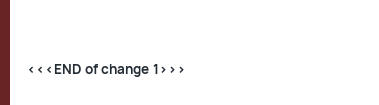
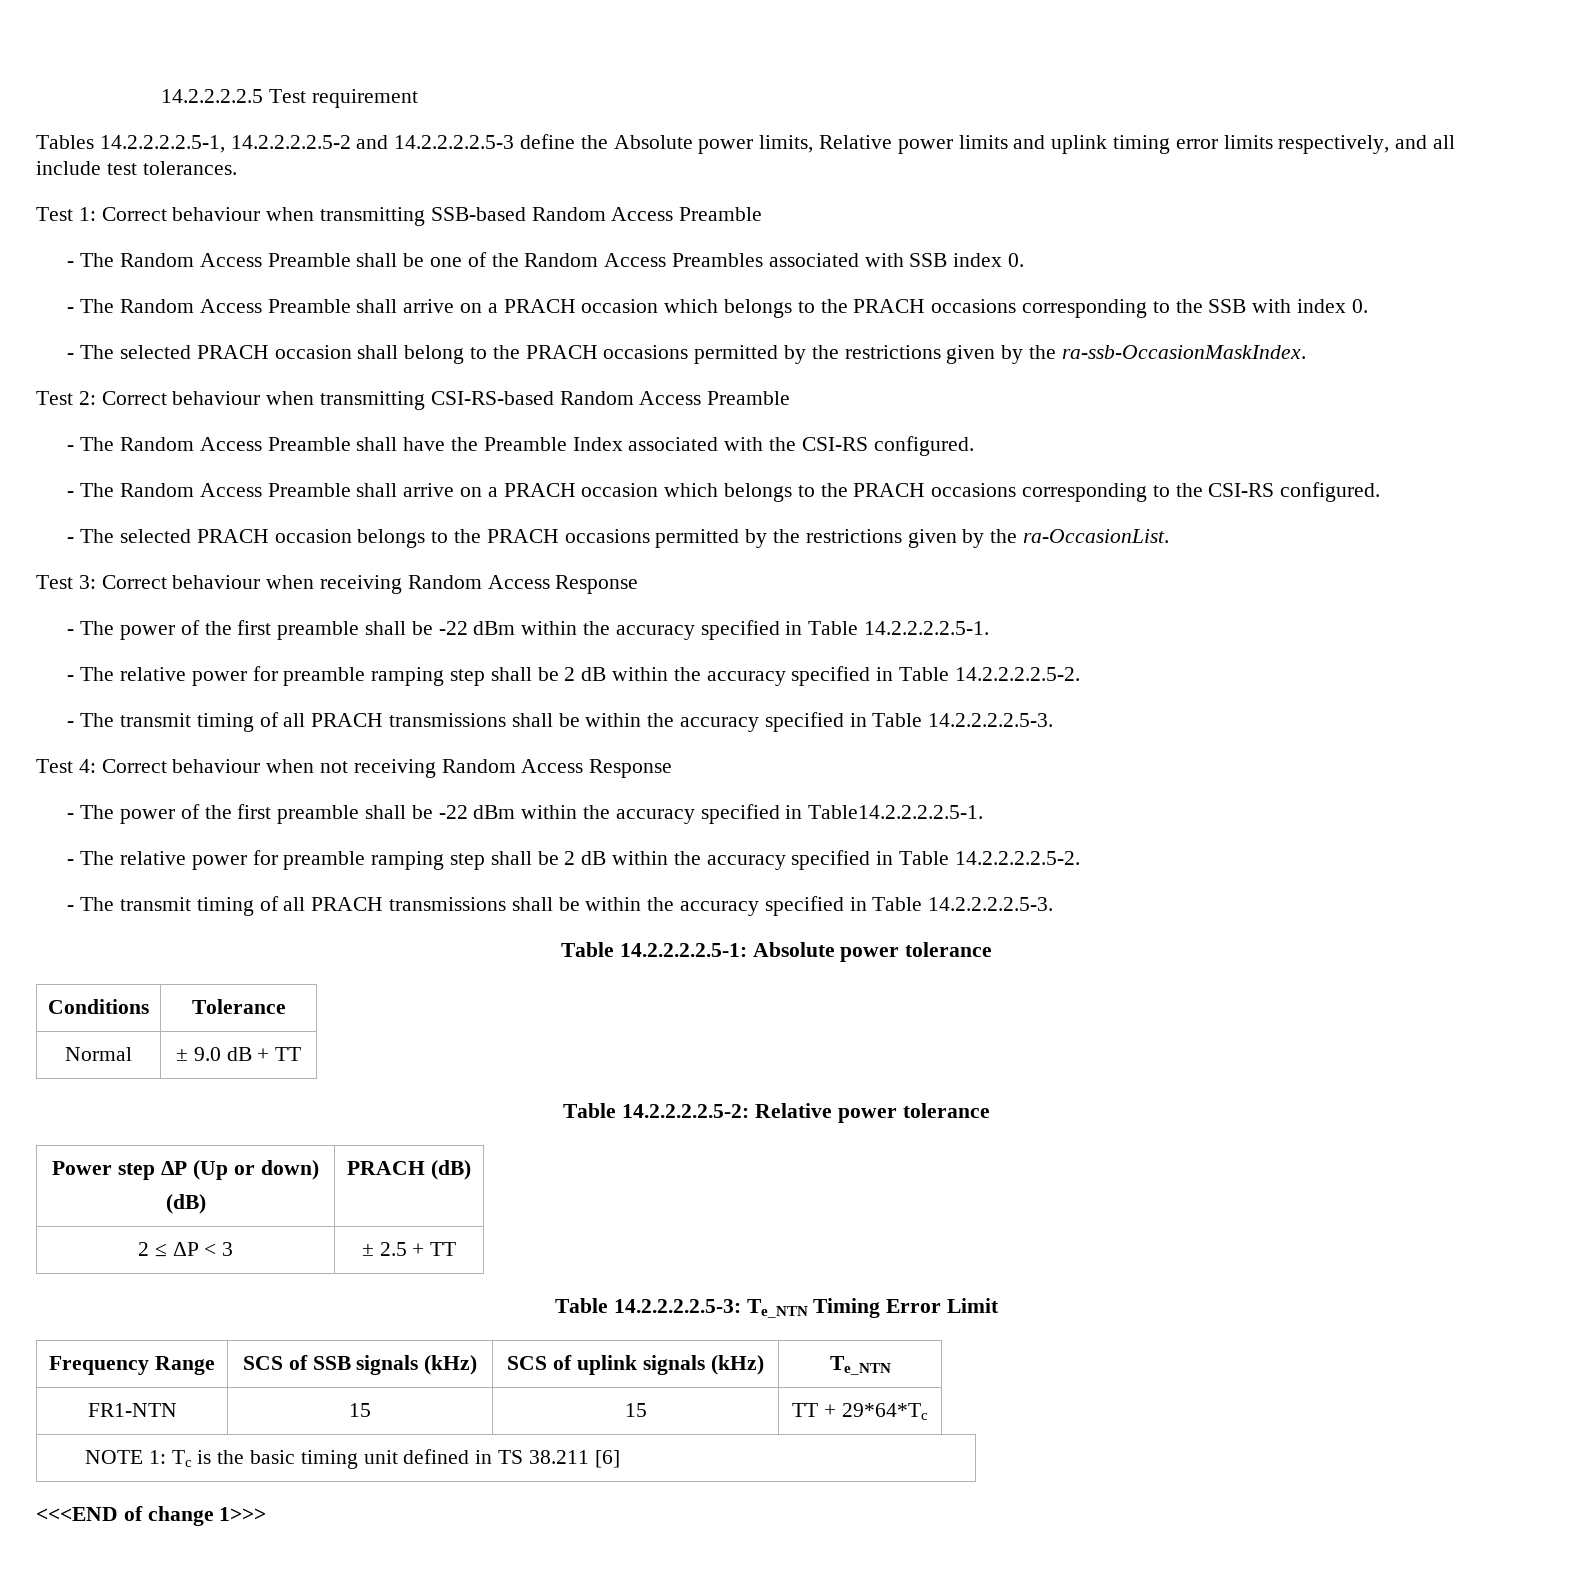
(27, 69) none -> [161,89,418,108] [36,134,1456,154] [36,161,237,175] [36,207,763,226] [67,252,1025,267] [67,299,1368,318] [67,345,1306,364] [36,391,791,410] [67,436,974,456] [67,482,1381,502] [67,529,1170,548] [36,575,639,594] [67,620,990,640] [67,666,1080,686] [67,712,1054,732] [36,759,673,778] [67,804,984,824] [67,850,1080,870] [67,896,1054,916] [560,942,993,962] [48,999,149,1014] [191,999,286,1014] [65,1047,132,1061] [175,1047,302,1061] [563,1103,990,1123] [52,1160,319,1180] [165,1194,206,1214] [347,1160,471,1180] [137,1242,234,1257] [361,1242,457,1256] [554,1298,1000,1318] [49,1356,215,1375] [242,1355,478,1375] [507,1355,764,1375] [829,1356,891,1375] [87,1403,177,1417] [349,1403,371,1417] [624,1403,647,1417] [792,1403,928,1420] [84,1449,620,1469] 14.2.2.2.2.5 Test requirement // Tables 14.2.2.2.2.5-1, 14.2.2.2.2.5-2 and 14.2.2.2.2.5-3 define the Absolute power limits, Relative power limits and uplink timing error limits respectively, and all include test tolerances. // Test 1: Correct behaviour when transmitting SSB-based Random Access Preamble // - The Random Access Preamble shall be one of the Random Access Preambles associated with SSB index 0. // - The Random Access Preamble shall arrive on a PRACH occasion which belongs to the PRACH occasions corresponding to the SSB with index 0. // - The selected PRACH occasion shall belong to the PRACH occasions permitted by the restrictions given by the ra-ssb-OccasionMaskIndex. // Test 2: Correct behaviour when transmitting CSI-RS-based Random Access Preamble // - The Random Access Preamble shall have the Preamble Index associated with the CSI-RS configured. // - The Random Access Preamble shall arrive on a PRACH occasion which belongs to the PRACH occasions corresponding to the CSI-RS configured. // - The selected PRACH occasion belongs to the PRACH occasions permitted by the restrictions given by the ra-OccasionList. // Test 3: Correct behaviour when receiving Random Access Response // - The power of the first preamble shall be -22 dBm within the accuracy specified in Table 14.2.2.2.2.5-1. // - The relative power for preamble ramping step shall be 2 dB within the accuracy specified in Table 14.2.2.2.2.5-2. // - The transmit timing of all PRACH transmissions shall be within the accuracy specified in Table 14.2.2.2.2.5-3. // Test 4: Correct behaviour when not receiving Random Access Response // - The power of the first preamble shall be -22 dBm within the accuracy specified in Table14.2.2.2.2.5-1. // - The relative power for preamble ramping step shall be 2 dB within the accuracy specified in Table 14.2.2.2.2.5-2. // - The transmit timing of all PRACH transmissions shall be within the accuracy specified in Table 14.2.2.2.2.5-3. // Table 14.2.2.2.2.5-1: Absolute power tolerance // Conditions | Tolerance // Normal | ± 9.0 dB + TT // Table 14.2.2.2.2.5-2: Relative power tolerance // Power step ΔP (Up or down) // (dB) | PRACH (dB) // 2 ≤ ΔP < 3 | ± 2.5 + TT // Table 14.2.2.2.2.5-3: Te_NTN Timing Error Limit // Frequency Range | SCS of SSB signals (kHz) | SCS of uplink signals (kHz) | Te_NTN // FR1-NTN | 15 | 15 | TT + 29*64*Tc // NOTE 1: Tc is the basic timing unit defined in TS 38.211 [6] //

